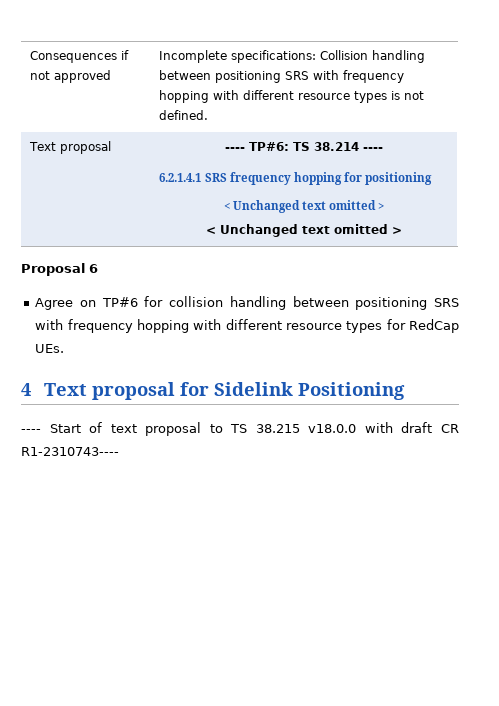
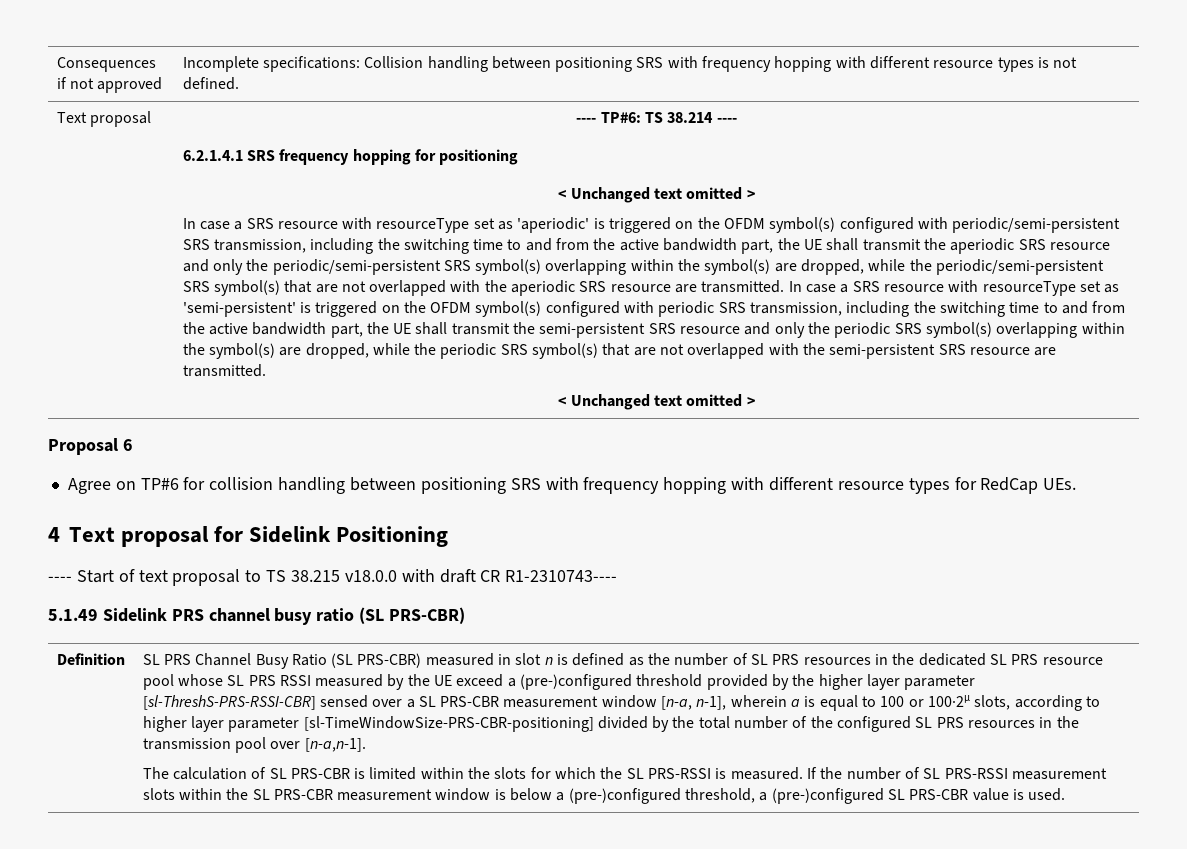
(385, 206) none -> [182,217,1121,233] [182,238,1110,254] [182,259,1105,275] [182,280,1120,296] [182,301,1126,317] [182,322,1125,338] [182,343,1057,359] [182,364,266,377] // In case a SRS resource with resourceType set as 'aperiodic' is triggered on the OFDM symbol(s) configured with periodic/semi-persistent SRS transmission, including the switching time to and from the active bandwidth part, the UE shall transmit the aperiodic SRS resource and only the periodic/semi-persistent SRS symbol(s) overlapping within the symbol(s) are dropped, while the periodic/semi-persistent SRS symbol(s) that are not overlapped with the aperiodic SRS resource are transmitted. In case a SRS resource with resourceType set as 'semi-persistent' is triggered on the OFDM symbol(s) configured with periodic SRS transmission, including the switching time to and from the active bandwidth part, the UE shall transmit the semi-persistent SRS resource and only the periodic SRS symbol(s) overlapping within the symbol(s) are dropped, while the periodic SRS symbol(s) that are not overlapped with the semi-persistent SRS resource are transmitted.
(119, 451) none -> [48,607,466,625] [56,653,125,665] [142,653,1103,669] [142,674,976,690] [142,695,1100,711] [142,716,1079,732] [142,737,366,753] [142,767,1107,780] [142,788,1066,804] // 5.1.49 Sidelink PRS channel busy ratio (SL PRS-CBR) // Definition | SL PRS Channel Busy Ratio (SL PRS-CBR) measured in slot n is defined as the number of SL PRS resources in the dedicated SL PRS resource pool whose SL PRS RSSI measured by the UE exceed a (pre-)configured threshold provided by the higher layer parameter [sl-ThreshS-PRS-RSSI-CBR] sensed over a SL PRS-CBR measurement window [n-a, n-1], wherein a is equal to 100 or 100·2µ slots, according to higher layer parameter [sl-TimeWindowSize-PRS-CBR-positioning] divided by the total number of the configured SL PRS resources in the transmission pool over [n-a,n-1]. // The calculation of SL PRS-CBR is limited within the slots for which the SL PRS-RSSI is measured. If the number of SL PRS-RSSI measurement slots within the SL PRS-CBR measurement window is below a (pre-)configured threshold, a (pre-)configured SL PRS-CBR value is used.

